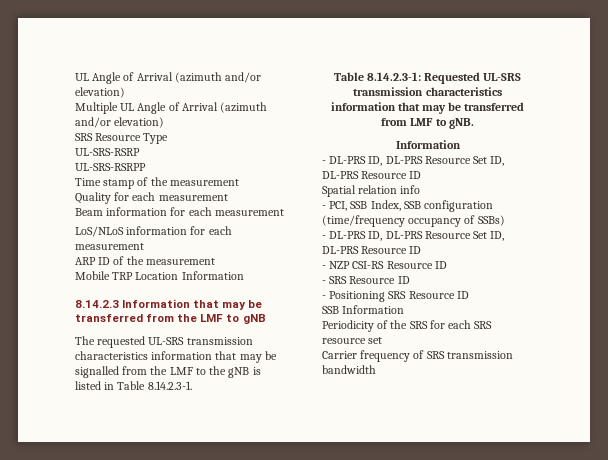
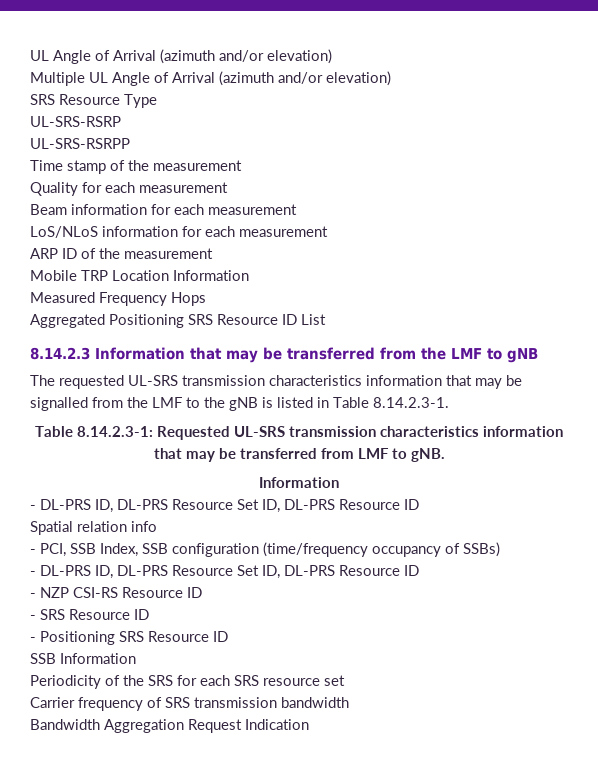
(244, 275) none -> [30,292,206,306] [30,314,326,328] // Measured Frequency Hops // Aggregated Positioning SRS Resource ID List
(376, 369) none -> [30,719,309,733] // Bandwidth Aggregation Request Indication

